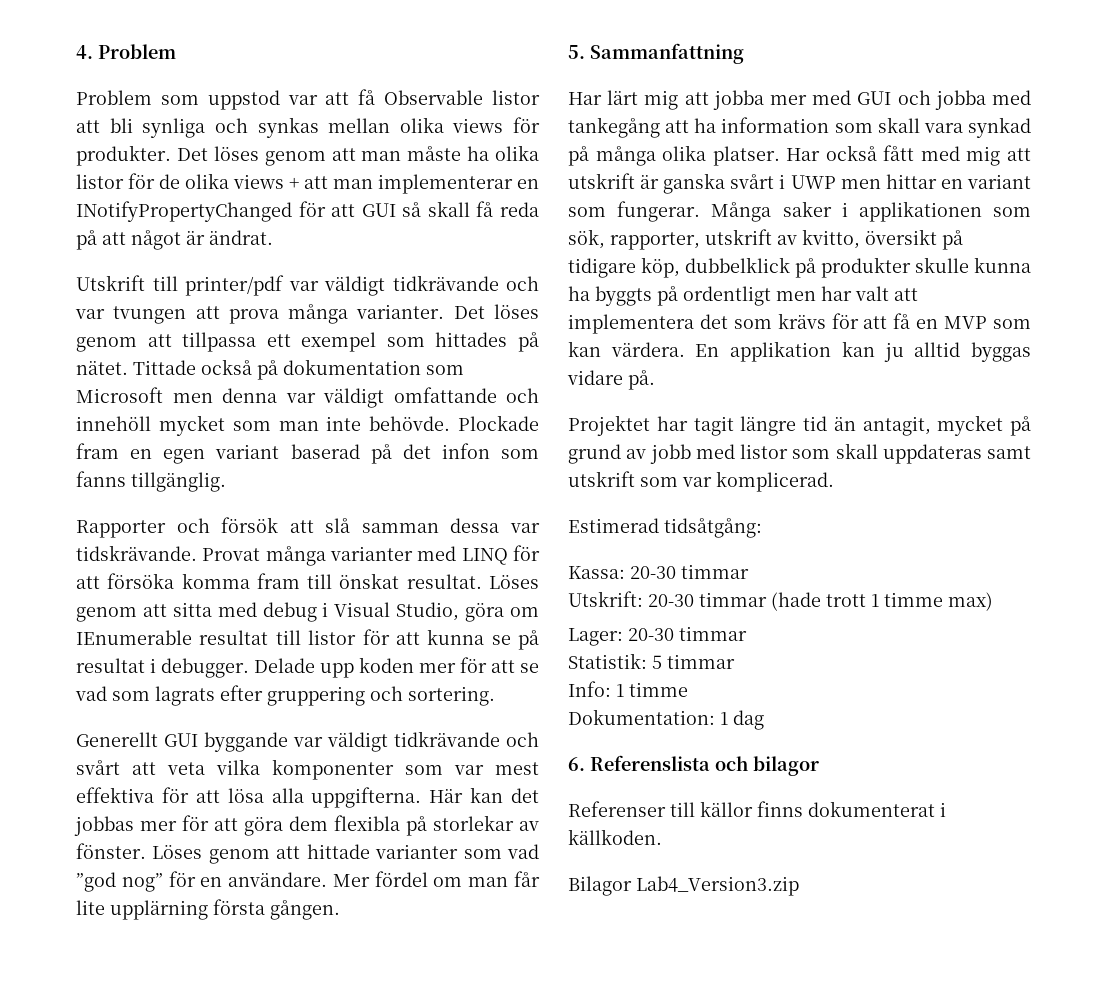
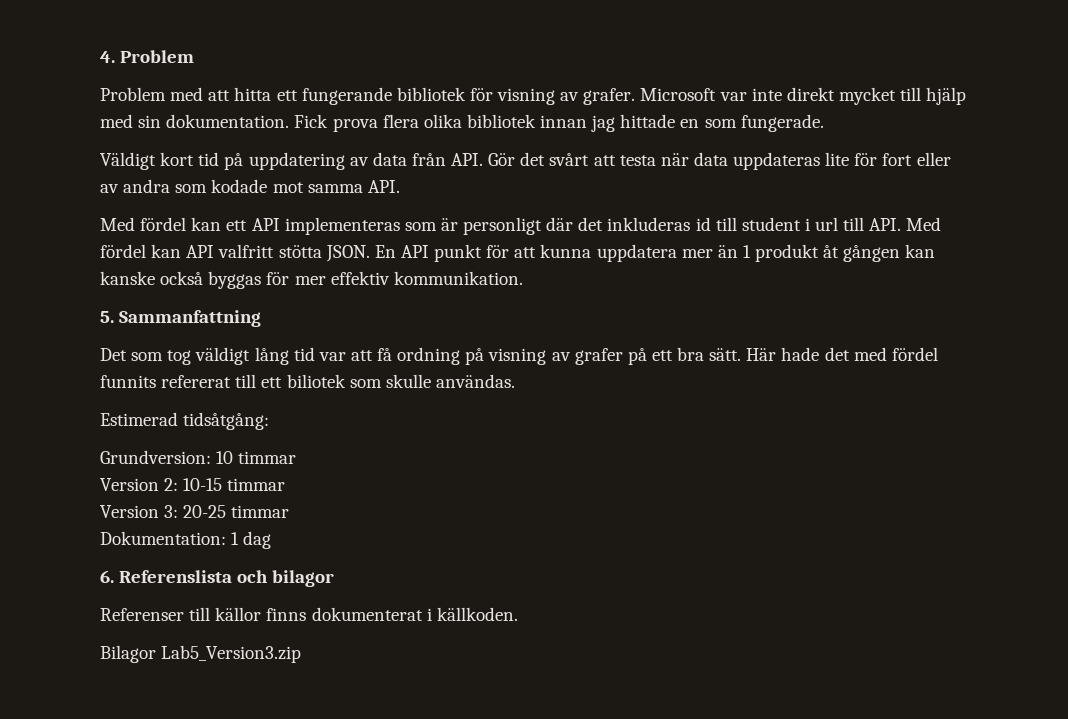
[160,89,540,110] [76,117,540,138] [76,145,539,166] [76,173,539,194] [76,201,539,222] [76,230,273,250] [76,275,539,296] [75,304,539,324] [76,332,539,352] [76,359,464,380] [76,387,539,408] [76,415,539,436] [76,443,539,464] [76,471,226,492] [76,517,540,538] [76,545,540,566] [76,573,539,589] [76,602,539,622] [76,629,539,650] [76,657,539,678] [75,685,495,706] [76,731,539,752] [76,759,539,780] [76,787,539,808] [74,815,539,836] [76,843,539,864] [76,871,540,892] [76,899,340,920] [568,43,744,64] [568,90,1031,110] [568,117,1031,138] [568,145,1031,166] [568,173,1031,194] [568,201,1031,222] [568,229,963,250] [568,257,1031,278] [568,286,918,306] [568,313,1031,334] [568,341,1031,362] [567,370,655,390] [568,415,1031,436] [568,443,1031,464] [568,471,834,492] som uppstod var att få Observable listor att bli synliga och synkas mellan olika views för produkter. Det löses genom att man måste ha olika listor för de olika views + att man implementerar en INotifyPropertyChanged för att GUI så skall få reda på att något är ändrat. // Utskrift till printer/pdf var väldigt tidkrävande och var tvungen att prova många varianter. Det löses genom att tillpassa ett exempel som hittades på nätet. Tittade också på dokumentation som Microsoft men denna var väldigt omfattande och innehöll mycket som man inte behövde. Plockade fram en egen variant baserad på det infon som fanns tillgänglig. // Rapporter och försök att slå samman dessa var tidskrävande. Provat många varianter med LINQ för att försöka komma fram till önskat resultat. Löses genom att sitta med debug i Visual Studio, göra om IEnumerable resultat till listor för att kunna se på resultat i debugger. Delade upp koden mer för att se vad som lagrats efter gruppering och sortering. // Generellt GUI byggande var väldigt tidkrävande och svårt att veta vilka komponenter som var mest effektiva för att lösa alla uppgifterna. Här kan det jobbas mer för att göra dem flexibla på storlekar av fönster. Löses genom att hittade varianter som vad ”god nog” för en användare. Mer fördel om man får lite upplärning första gången. // 5. Sammanfattning // Har lärt mig att jobba mer med GUI och jobba med tankegång att ha information som skall vara synkad på många olika platser. Har också fått med mig att utskrift är ganska svårt i UWP men hittar en variant som fungerar. Många saker i applikationen som sök, rapporter, utskrift av kvitto, översikt på tidigare köp, dubbelklick på produkter skulle kunna ha byggts på ordentligt men har valt att implementera det som krävs för att få en MVP som kan värdera. En applikation kan ju alltid byggas vidare på. // Projektet har tagit längre tid än antagit, mycket på grund av jobb med listor som skall uppdateras samt utskrift som var komplicerad. -> [170,87,967,105] [100,114,824,132] [100,152,951,170] [100,179,400,193] [100,217,942,235] [100,244,936,262] [100,271,523,289] [100,310,262,327] [100,347,938,365] [100,374,515,388] med att hitta ett fungerande bibliotek för visning av grafer. Microsoft var inte direkt mycket till hjälp med sin dokumentation. Fick prova flera olika bibliotek innan jag hittade en som fungerade. // Väldigt kort tid på uppdatering av data från API. Gör det svårt att testa när data uppdateras lite för fort eller av andra som kodade mot samma API. // Med fördel kan ett API implementeras som är personligt där det inkluderas id till student i url till API. Med fördel kan API valfritt stötta JSON. En API punkt för att kunna uppdatera mer än 1 produkt åt gången kan kanske också byggas för mer effektiv kommunikation. // 5. Sammanfattning // Det som tog väldigt lång tid var att få ordning på visning av grafer på ett bra sätt. Här hade det med fördel funnits refererat till ett biliotek som skulle användas.
[568,564,749,579] [568,591,993,611] [568,626,747,646] [568,653,735,669] [568,681,688,697] Kassa: 20-30 timmar // Utskrift: 20-30 timmar (hade trott 1 timme max) // Lager: 20-30 timmar // Statistik: 5 timmar // Info: 1 timme -> [100,450,297,464] [100,478,286,491] [100,505,290,518] Grundversion: 10 timmar // Version 2: 10-15 timmar // Version 3: 20-25 timmar
[636,876,799,896] Lab4_Version3.zip -> [161,645,302,663] Lab5_Version3.zip

